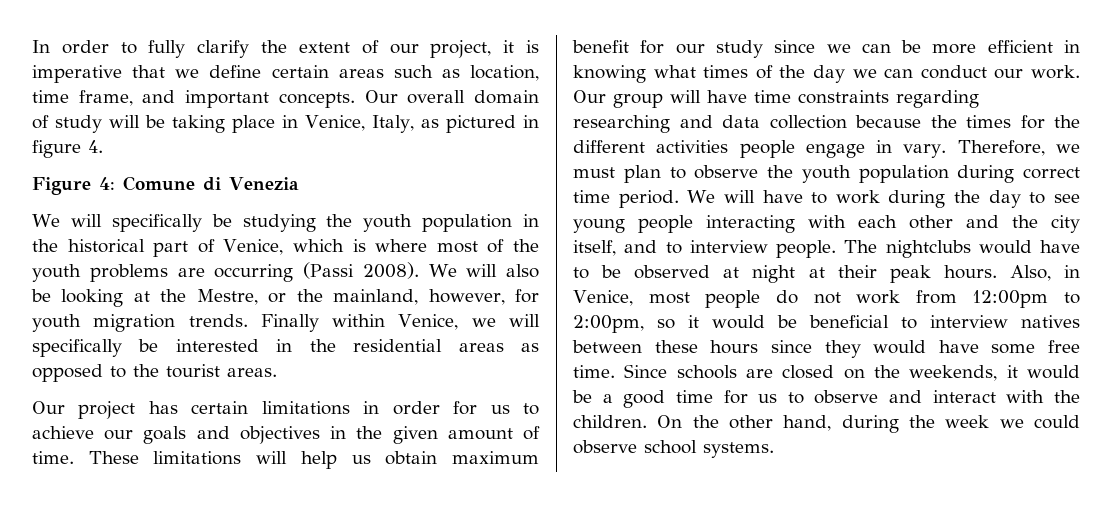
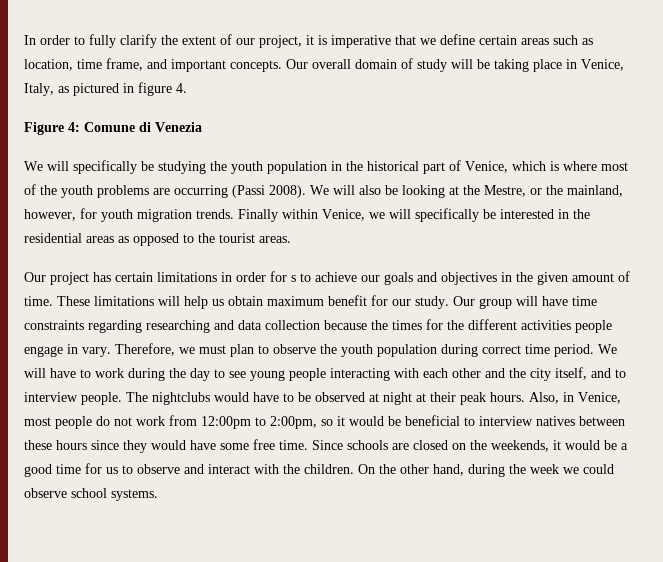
[490,405,510,414] us -> [291,275,296,282] s
[715,40,1080,58] [573,65,1080,83] study since we can be more efficient in knowing what times of the day we can conduct our work. -> [415,296,449,309] study.

